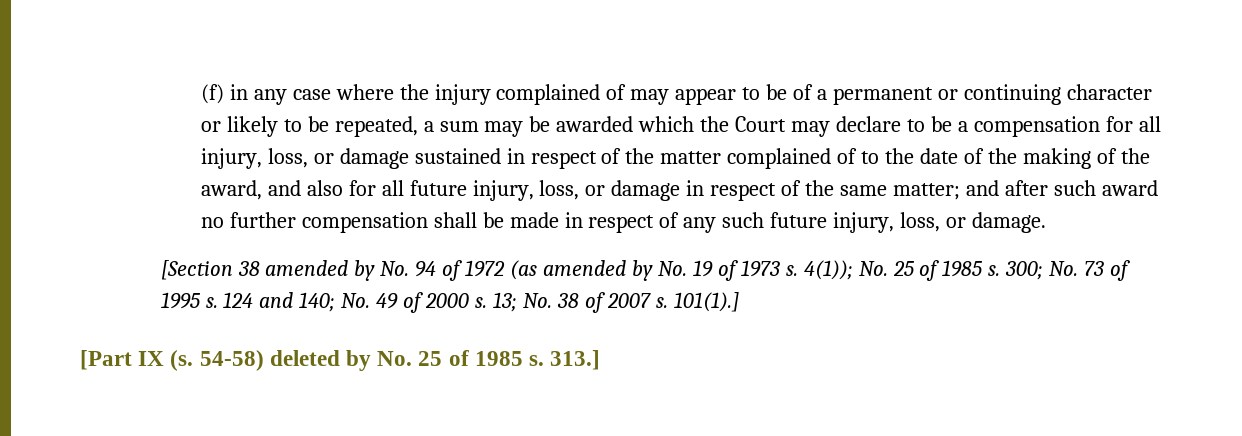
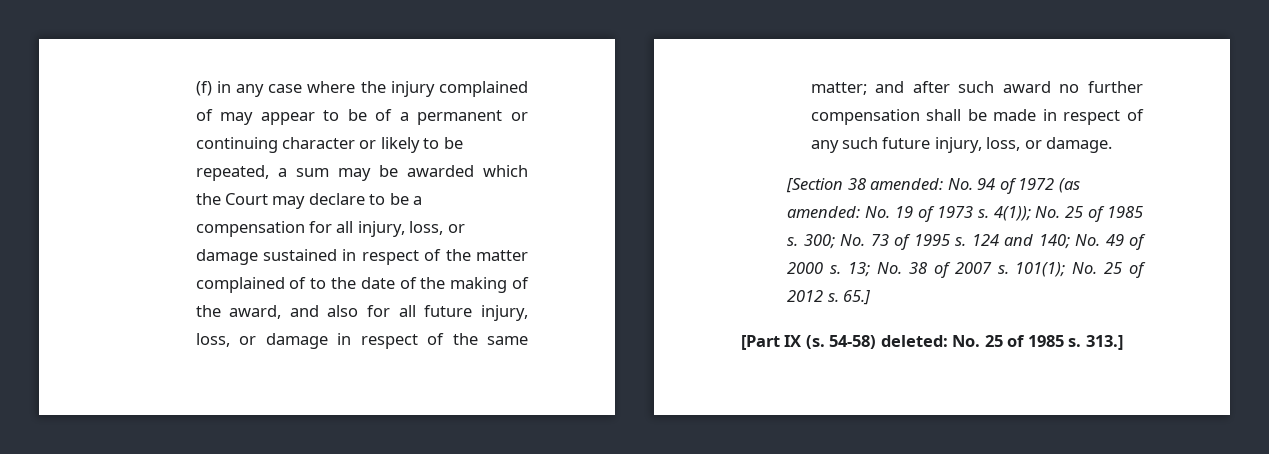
[265,260,376,281] amended by -> [870,178,944,190] amended:
[543,260,654,281] amended by -> [787,206,861,218] amended:
[673,292,739,312] 101(1).] -> [1015,262,1146,278] [787,290,872,305] 101(1); No. 25 of 2012 s. 65.]
[269,350,372,371] deleted by -> [880,335,948,347] deleted:

